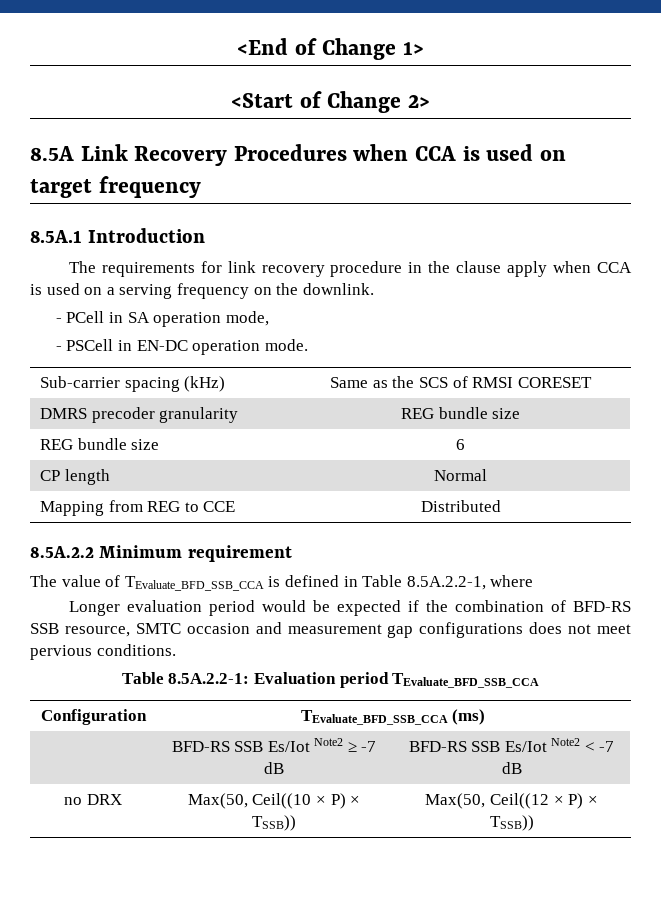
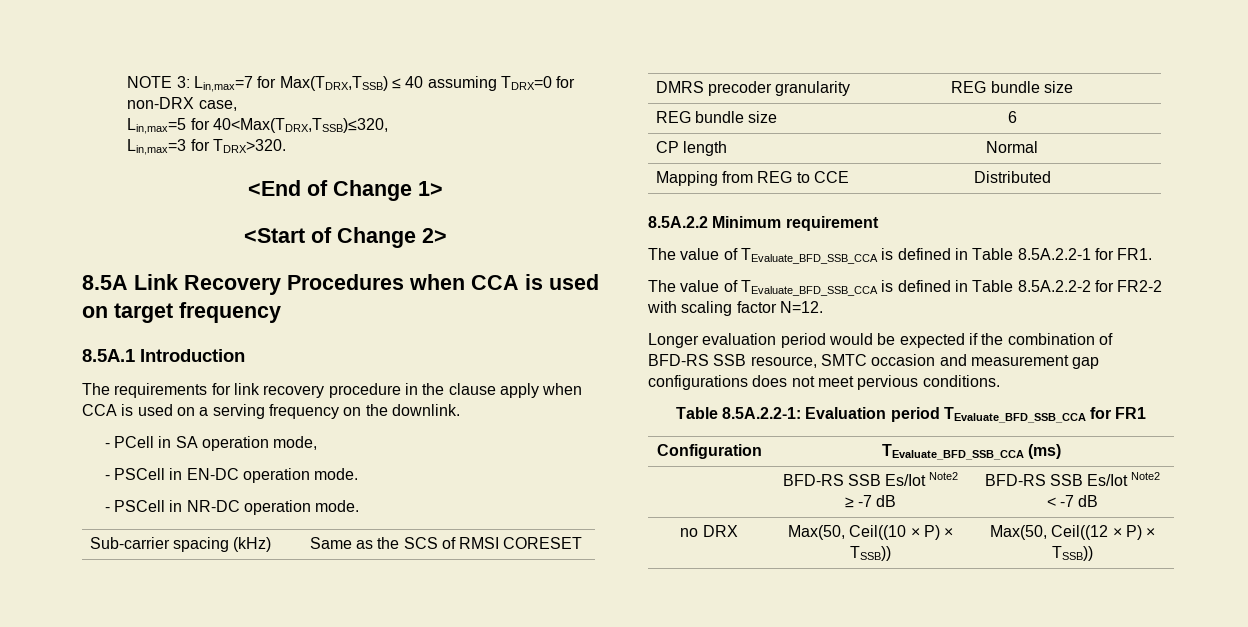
(237, 46) none -> [127,76,576,92] [127,97,237,111] [127,118,389,134] [127,139,287,155] NOTE 3: Lin,max=7 for Max(TDRX,TSSB) ≤ 40 assuming TDRX=0 for non-DRX case, // Lin,max=5 for 40<Max(TDRX,TSSB)≤320, // Lin,max=3 for TDRX>320. //
(308, 345) none -> [104,500,360,515] // - PSCell in NR-DC operation mode.
[406,575,534,590] 8.5A.2.2-1, where -> [1017,248,1153,260] [648,280,1163,296] [647,301,823,316] 8.5A.2.2-1 for FR1. // The value of TEvaluate_BFD_SSB_CCA is defined in Table 8.5A.2.2-2 for FR2-2 with scaling factor N=12.
(540, 680) none -> [1090,407,1147,419] for FR1

